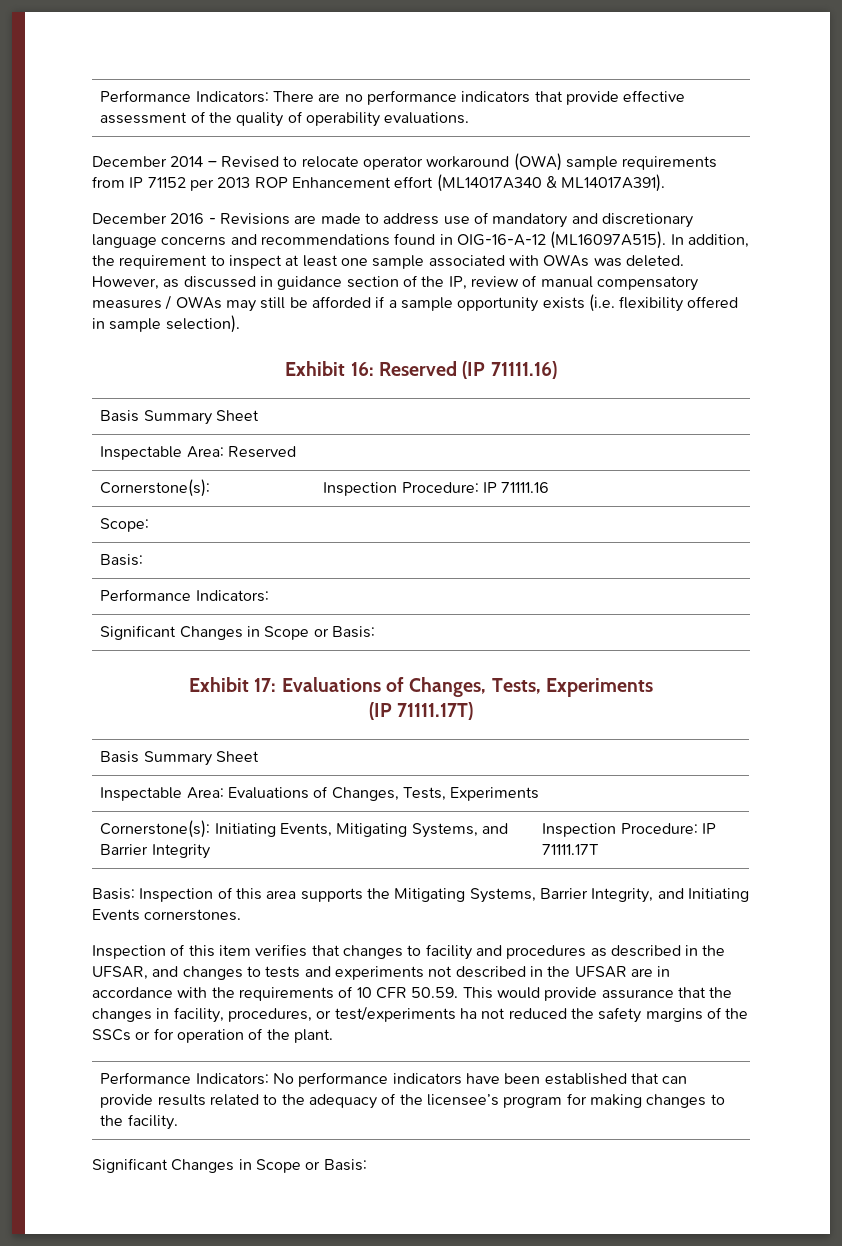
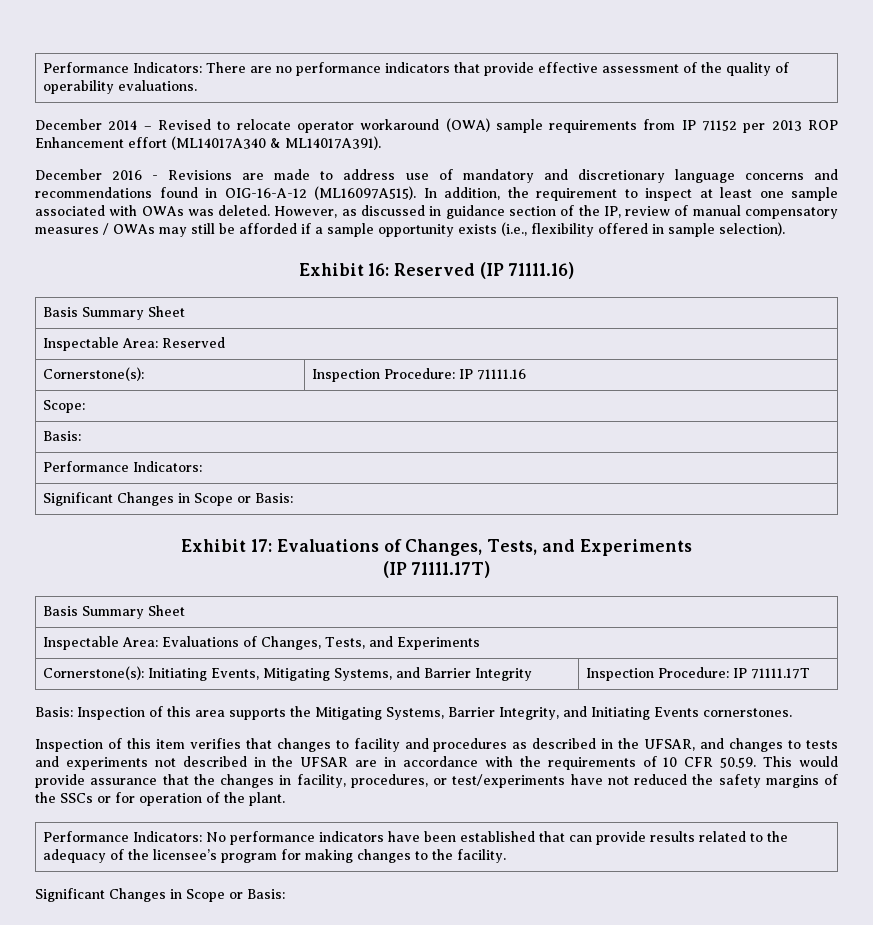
[588,294,615,312] (i.e. -> [501,222,527,236] (i.e.,
(541, 686) none -> [541,539,575,552] and
(447, 794) none -> [369,636,394,647] and
[459,1008,477,1019] ha -> [570,774,603,785] have

